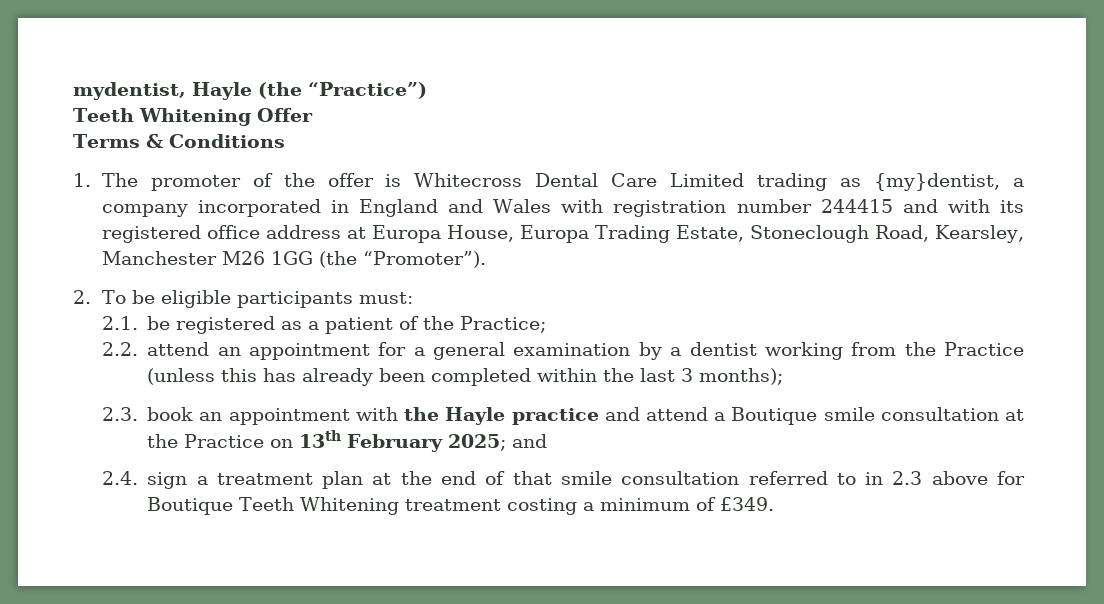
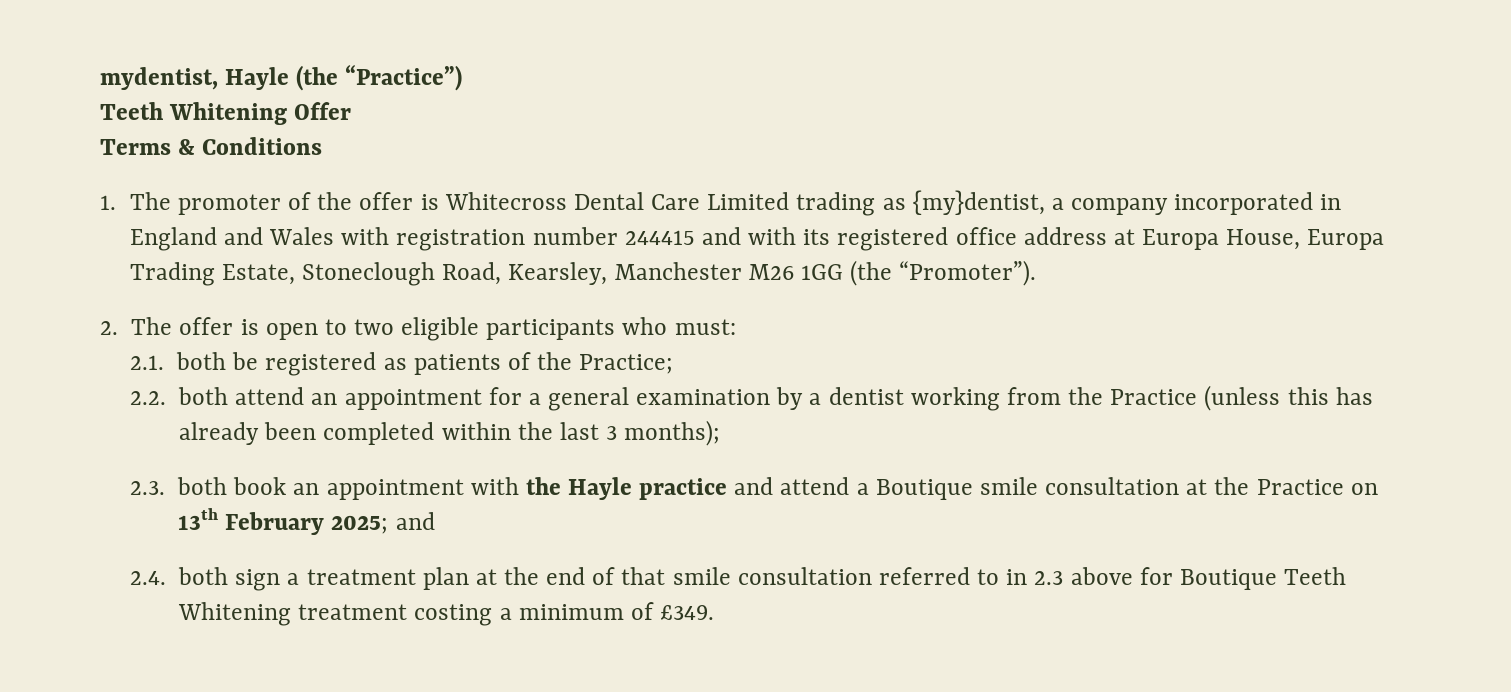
[101,290,155,304] To be -> [131,317,395,340] The offer is open to two
(353, 299) none -> [622,317,668,335] who
(138, 323) none -> [176,352,227,370] both
[308,317,394,334] a patient -> [413,354,501,375] patients
(138, 349) none -> [178,387,229,405] both
(138, 414) none -> [177,477,228,495] both
(138, 478) none -> [178,567,229,585] both

